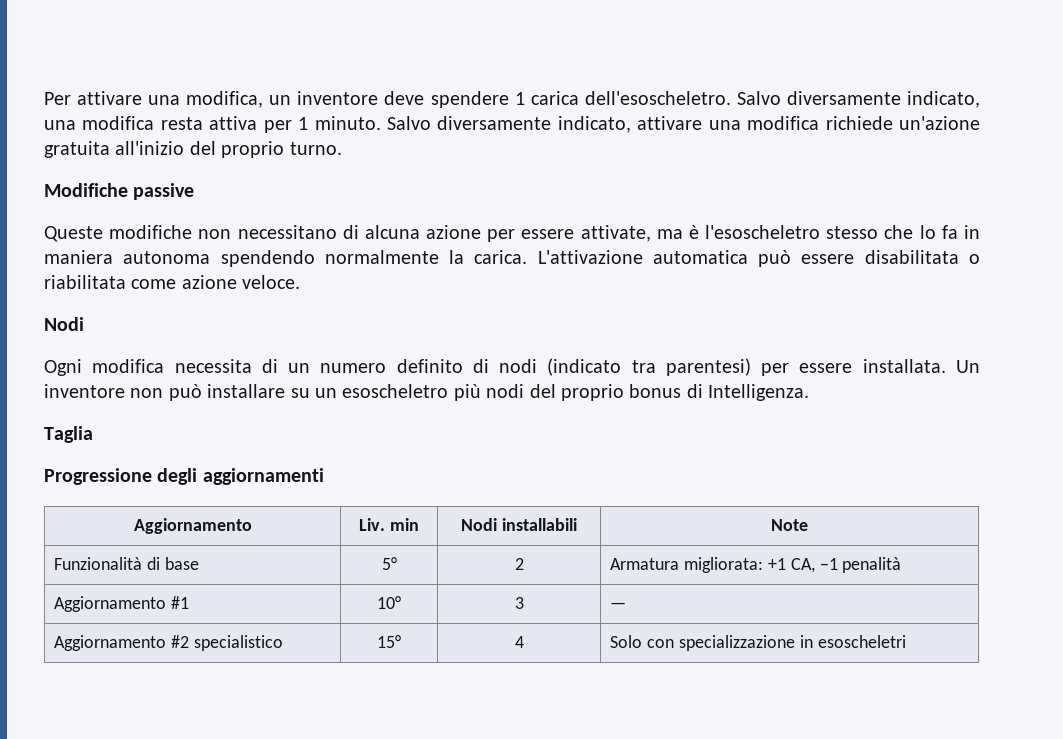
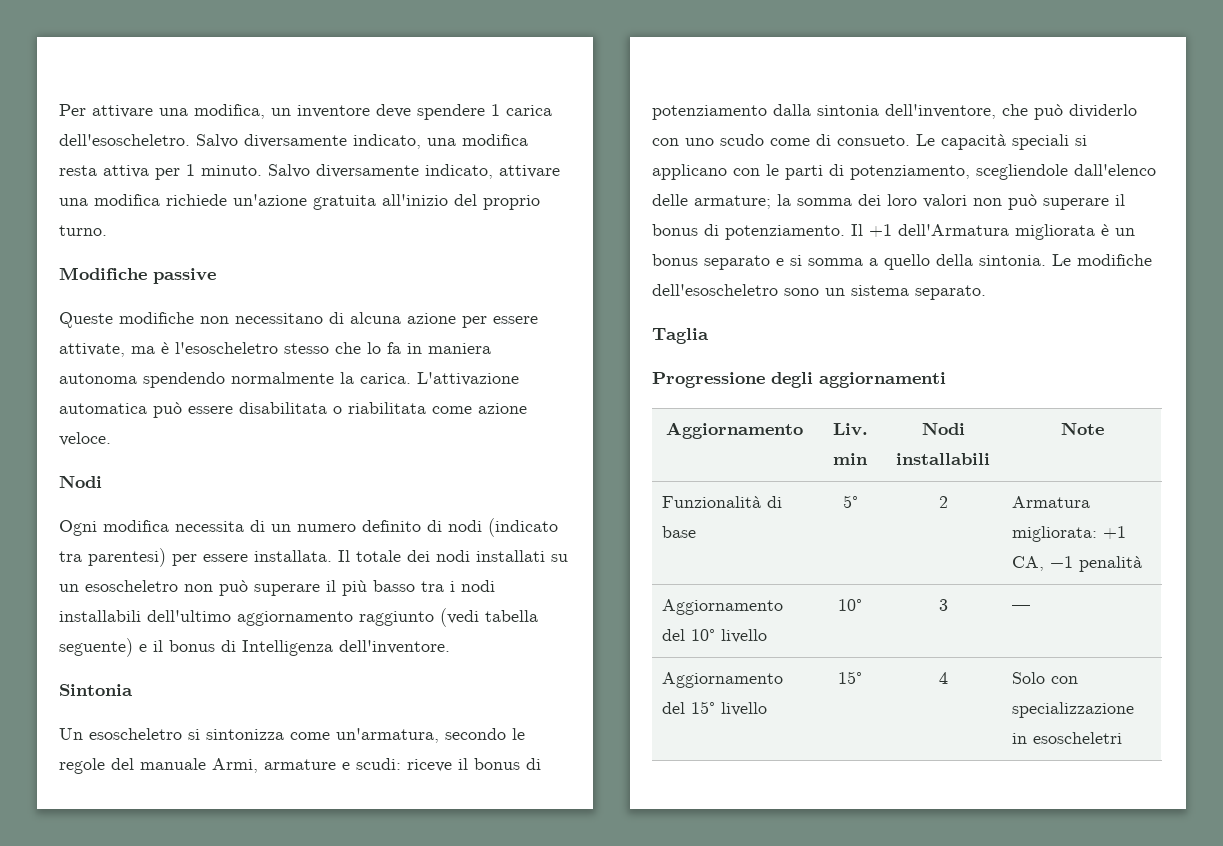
[955,360,980,373] [44,384,810,401] Un inventore non può installare su un esoscheletro più nodi del proprio bonus di Intelligenza. -> [338,550,568,562] [59,580,495,596] [59,608,538,627] [59,638,450,657] [59,684,133,696] [59,728,525,743] [59,758,541,774] [652,104,1137,120] [652,134,1087,150] [652,164,1156,180] [652,194,1125,210] [652,224,1135,240] [652,254,1152,270] [652,284,986,300] Il totale dei nodi installati su un esoscheletro non può superare il più basso tra i nodi installabili dell'ultimo aggiornamento raggiunto (vedi tabella seguente) e il bonus di Intelligenza dell'inventore. // Sintonia // Un esoscheletro si sintonizza come un'armatura, secondo le regole del manuale Armi, armature e scudi: riceve il bonus di potenziamento dalla sintonia dell'inventore, che può dividerlo con uno scudo come di consueto. Le capacità speciali si applicano con le parti di potenziamento, scegliendole dall'elenco delle armature; la somma dei loro valori non può superare il bonus di potenziamento. Il +1 dell'Armatura migliorata è un bonus separato e si somma a quello della sintonia. Le modifiche dell'esoscheletro sono un sistema separato.
[171,596,190,609] #1 -> [661,629,767,643] del 10° livello
[171,635,283,651] #2 specialistico -> [661,701,767,716] del 15° livello

